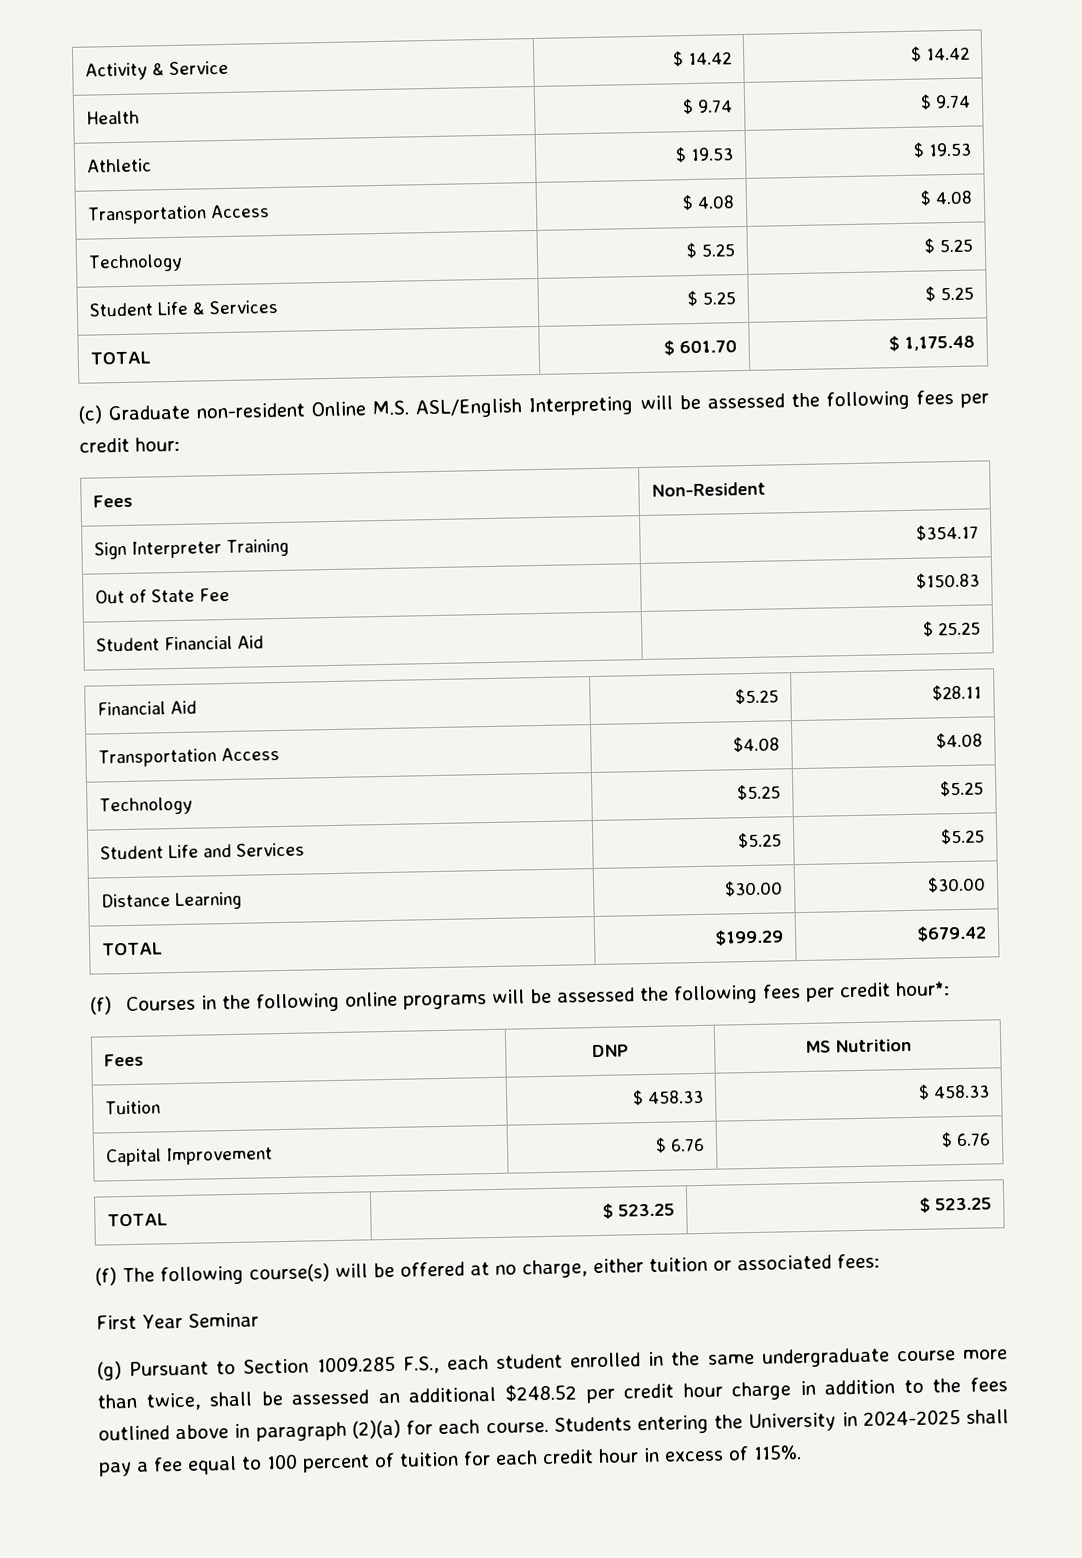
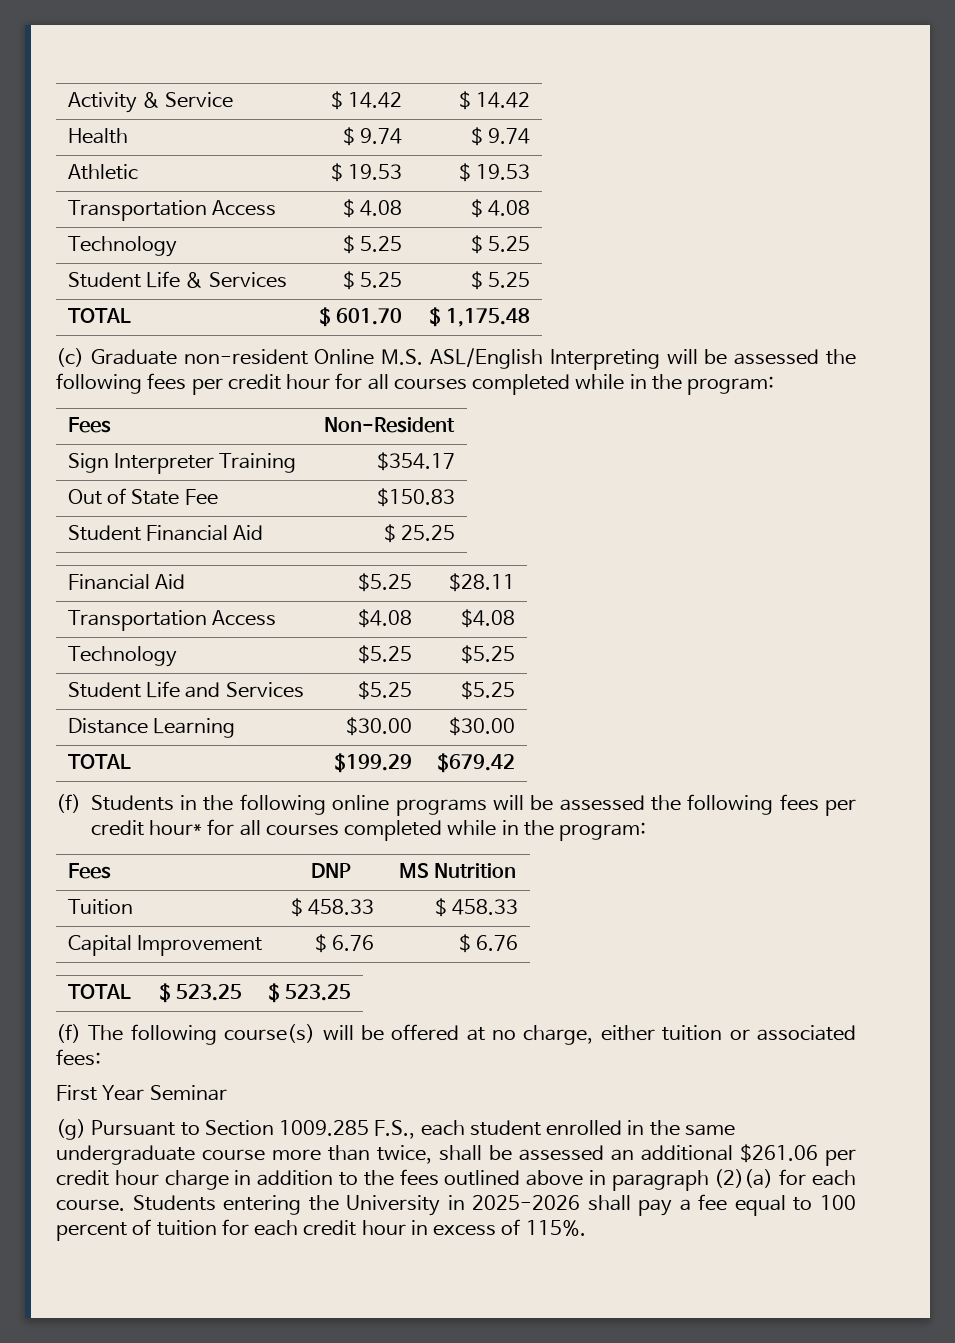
[135,436,180,452] hour: -> [286,373,775,395] hour for all courses completed while in the program:
[126,995,197,1012] Courses -> [90,795,174,811] Students
[895,981,951,997] hour*: -> [149,819,647,841] hour* for all courses completed while in the program:
[504,1383,577,1402] $248.52 -> [739,1144,818,1163] $261.06
[862,1409,961,1426] 2024-2025 -> [472,1195,581,1210] 2025-2026

